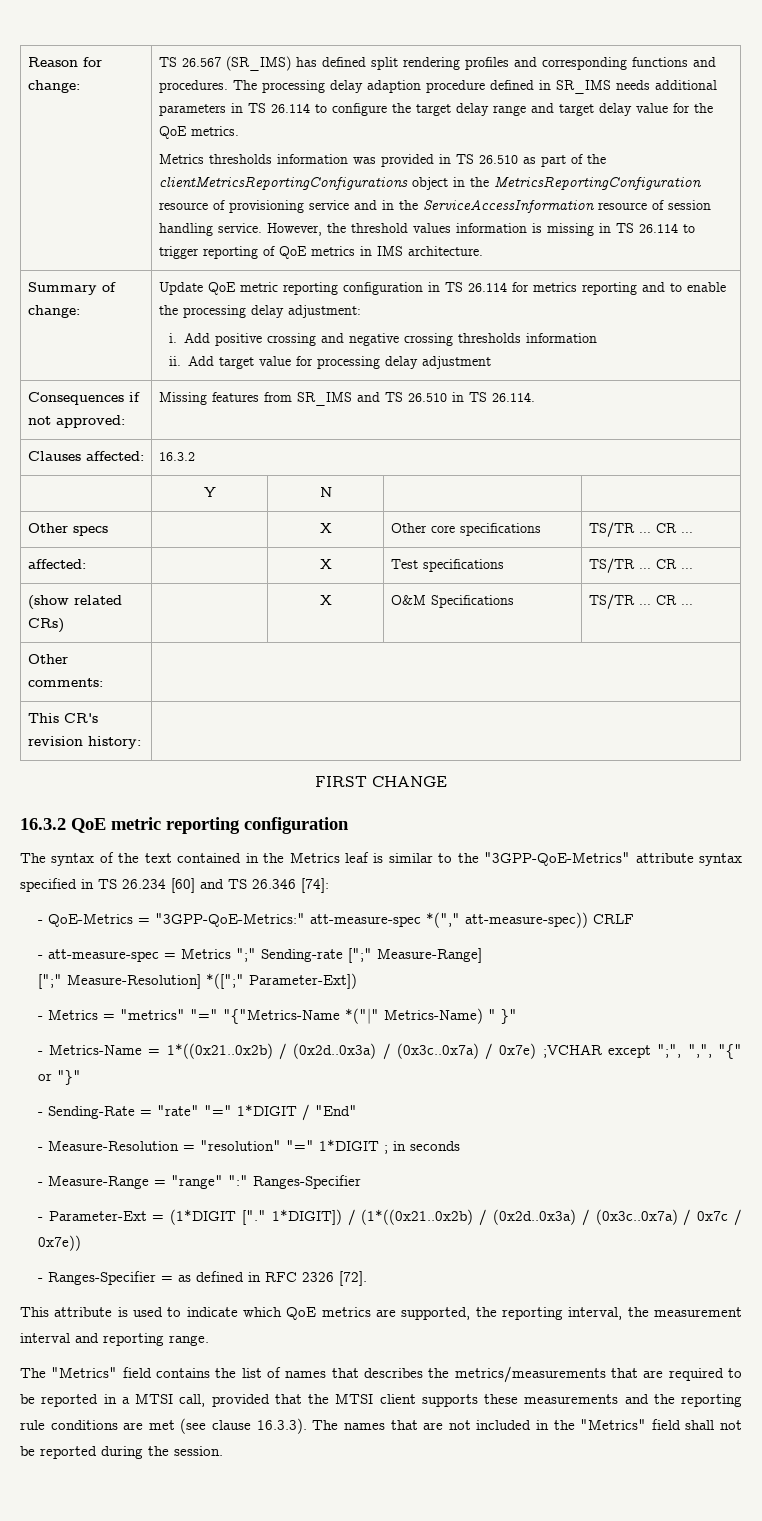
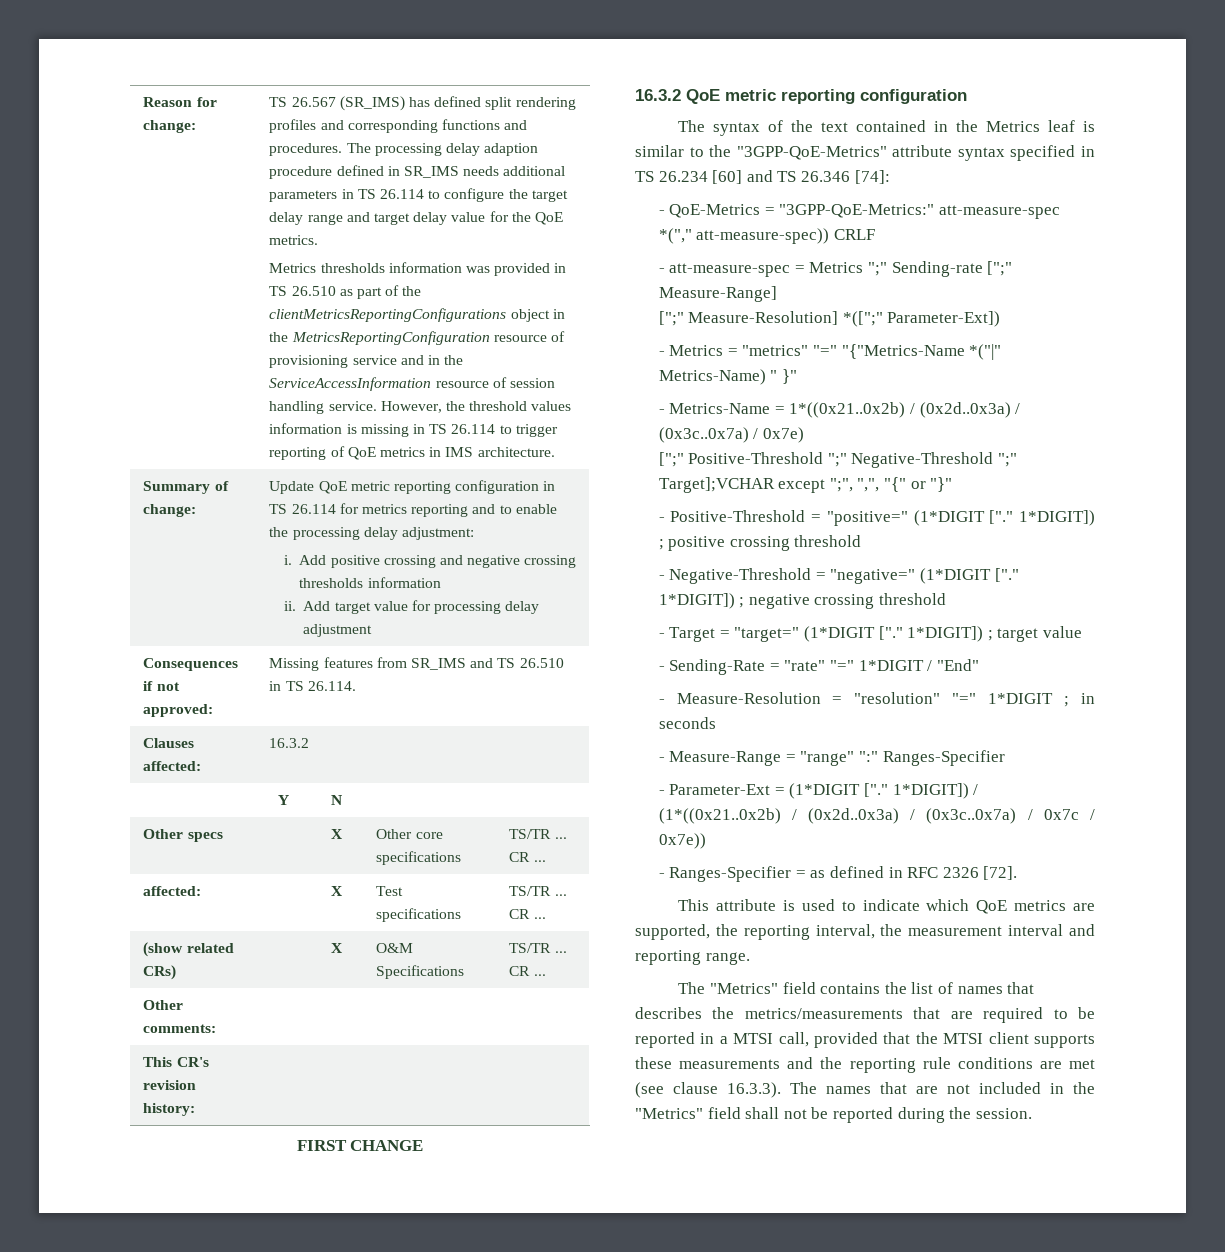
[542,1044,602,1058] ;VCHAR -> [658,452,1017,468] [658,477,775,493] // [";" Positive-Threshold ";" Negative-Threshold ";" Target];VCHAR
(81, 1077) none -> [658,510,1095,526] [658,535,862,551] [658,568,1019,584] [658,593,946,609] [658,626,1082,642] // - Positive-Threshold = "positive=" (1*DIGIT ["." 1*DIGIT]) ; positive crossing threshold // - Negative-Threshold = "negative=" (1*DIGIT ["." 1*DIGIT]) ; negative crossing threshold // - Target = "target=" (1*DIGIT ["." 1*DIGIT]) ; target value

